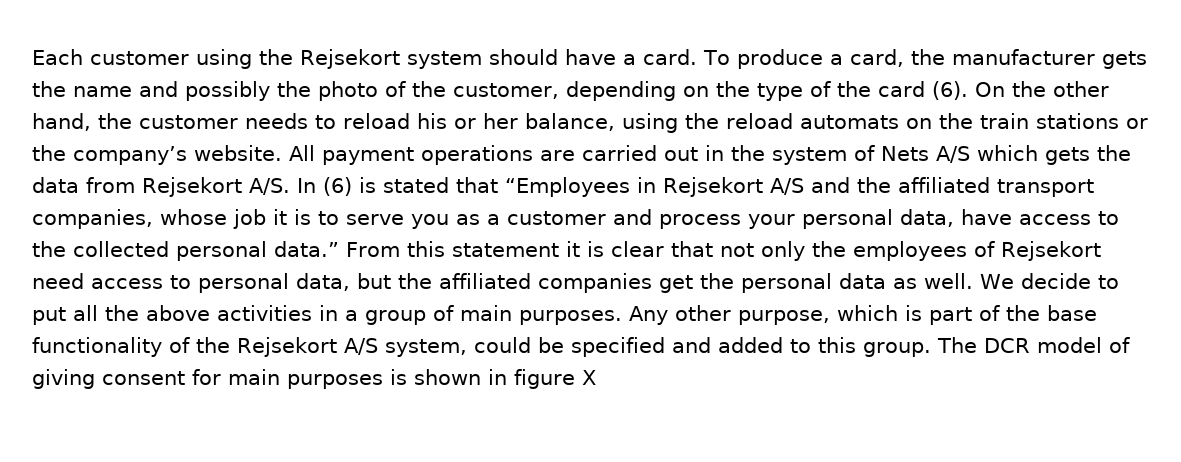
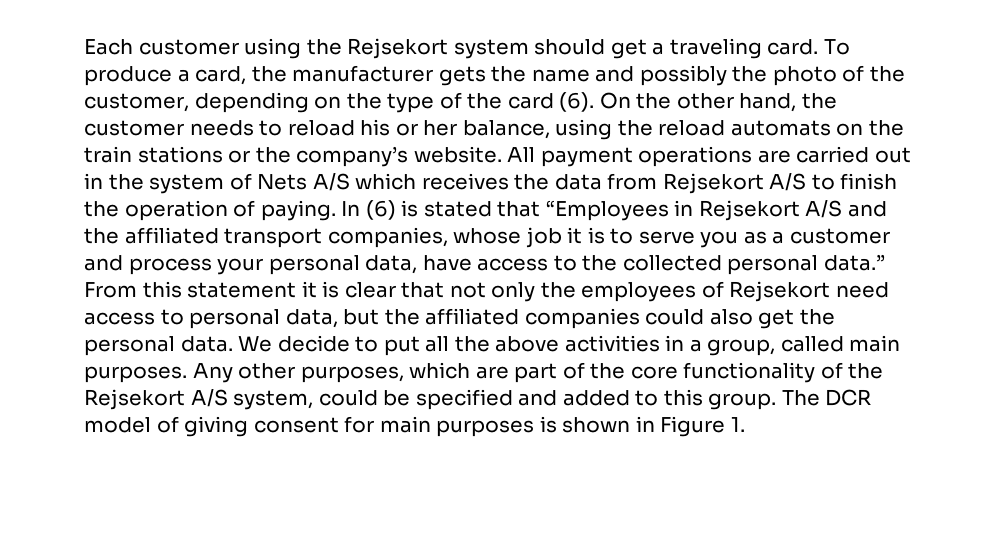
[564,49,636,65] have a -> [610,38,762,59] get a traveling
[1045,147,1090,165] gets -> [421,173,509,190] receives
[248,178,290,195] A/S. -> [769,173,898,191] [84,200,336,221] A/S to finish the operation of paying.
(652, 283) none -> [645,309,753,325] could also
[839,273,973,289] data as well. -> [180,336,233,352] data.
[365,305,454,325] group of -> [707,336,844,356] group, called
[738,305,922,325] purpose, which is -> [300,362,509,383] purposes, which are
[1047,305,1097,321] base -> [630,366,678,379] core
[514,369,596,389] figure X -> [660,416,745,437] Figure 1.

